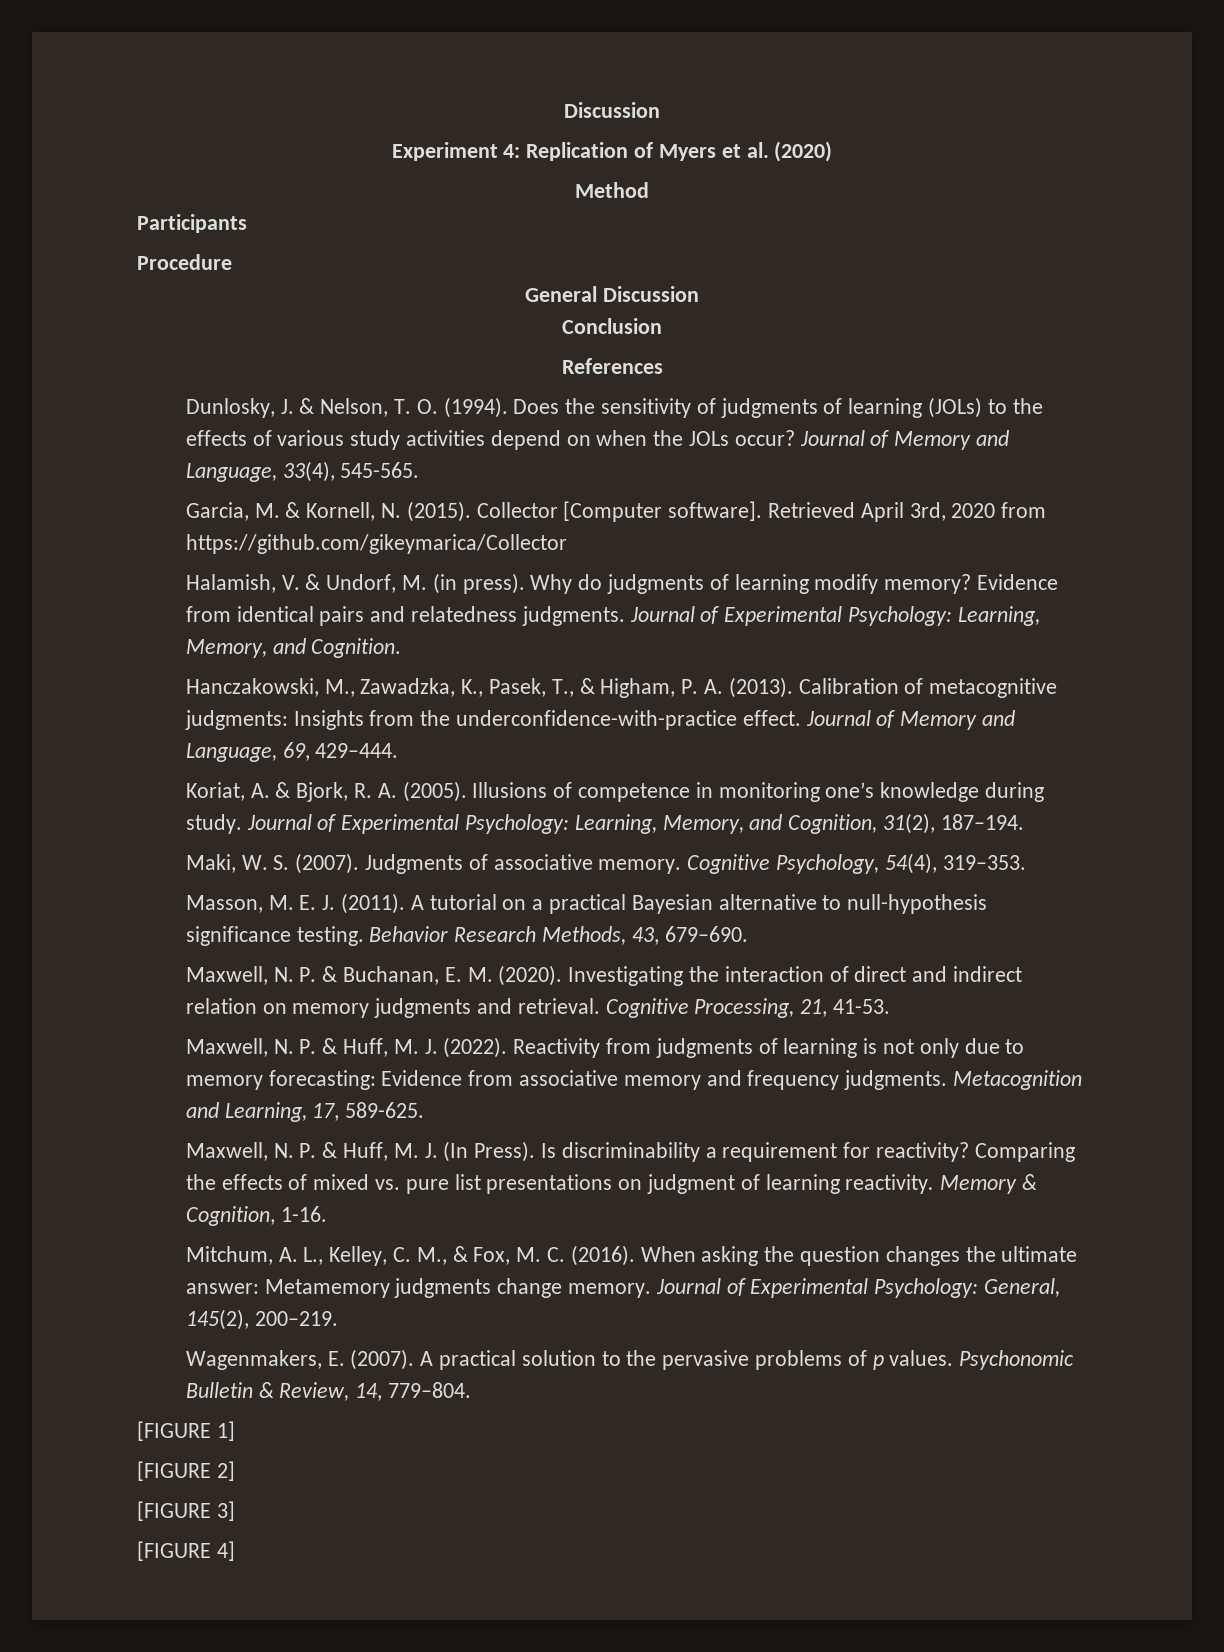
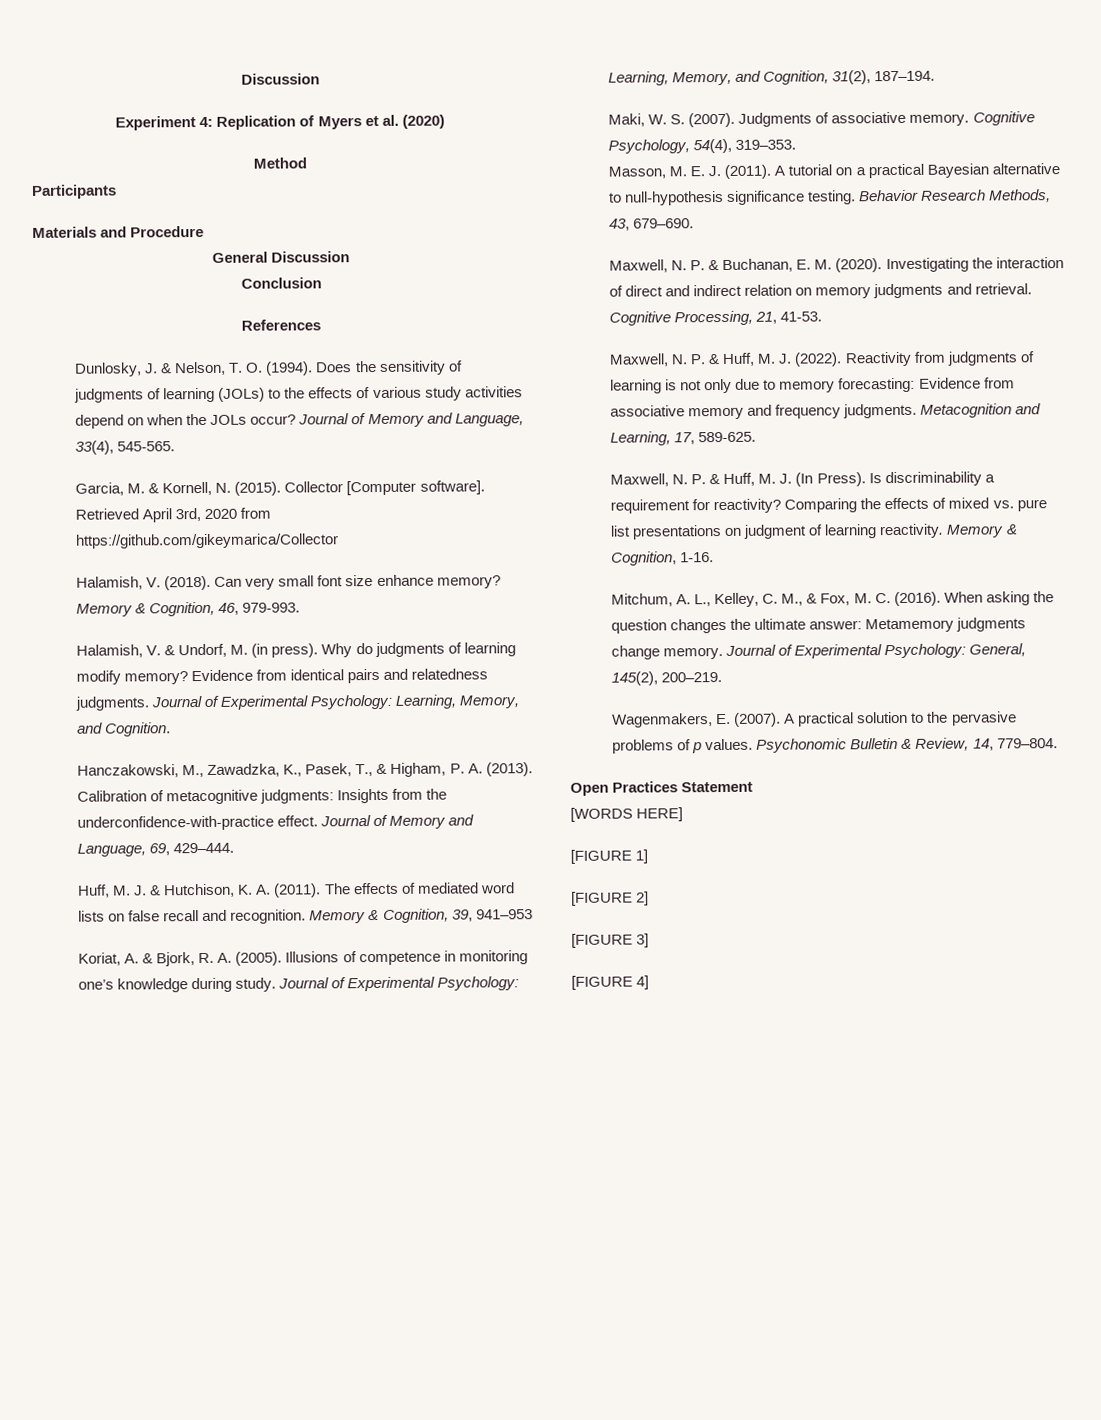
(247, 223) none -> [32,226,128,238] Materials and
(567, 544) none -> [76,574,501,591] [76,601,301,617] // Halamish, V. (2018). Can very small font size enhance memory? Memory & Cognition, 46, 979-993.
(399, 750) none -> [77,882,515,898] [78,908,533,924] // Huff, M. J. & Hutchison, K. A. (2011). The effects of mediated word lists on false recall and recognition. Memory & Cognition, 39, 941–953
(471, 1390) none -> [570,781,754,796] [570,807,684,822] // Open Practices Statement // [WORDS HERE]

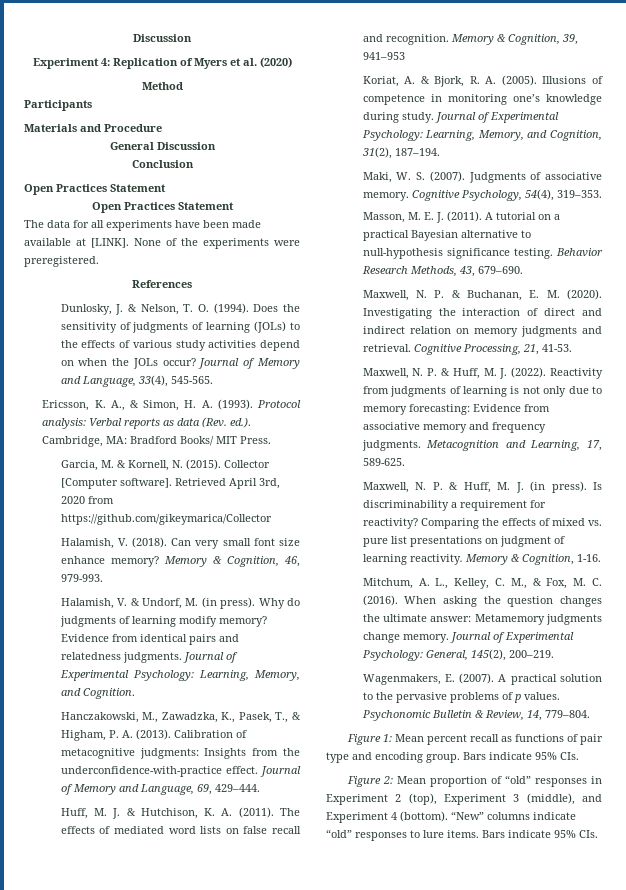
(322, 283) none -> [24,184,166,195] [91,202,234,213] [24,220,261,231] [24,238,300,249] [24,256,99,267] // Open Practices Statement // Open Practices Statement // The data for all experiments have been made available at [LINK]. None of the experiments were preregistered.
(176, 446) none -> [42,399,301,411] [42,417,252,429] [42,436,272,447] // Ericsson, K. A., & Simon, H. A. (1993). Protocol analysis: Verbal reports as data (Rev. ed.). Cambridge, MA: Bradford Books/ MIT Press.
[795,472,866,487] (In Press). -> [530,481,587,493] (in press).
[570,781,754,796] [570,807,684,822] [570,849,649,864] [571,891,650,906] [571,933,650,948] [571,975,650,990] Open Practices Statement // [WORDS HERE] // [FIGURE 1] // [FIGURE 2] // [FIGURE 3] // [FIGURE 4] -> [346,734,603,745] [326,752,579,763] [346,775,602,787] [326,793,602,805] [326,811,576,823] [326,829,598,841] Figure 1: Mean percent recall as functions of pair type and encoding group. Bars indicate 95% CIs. // Figure 2: Mean proportion of “old” responses in Experiment 2 (top), Experiment 3 (middle), and Experiment 4 (bottom). “New” columns indicate “old” responses to lure items. Bars indicate 95% CIs.

